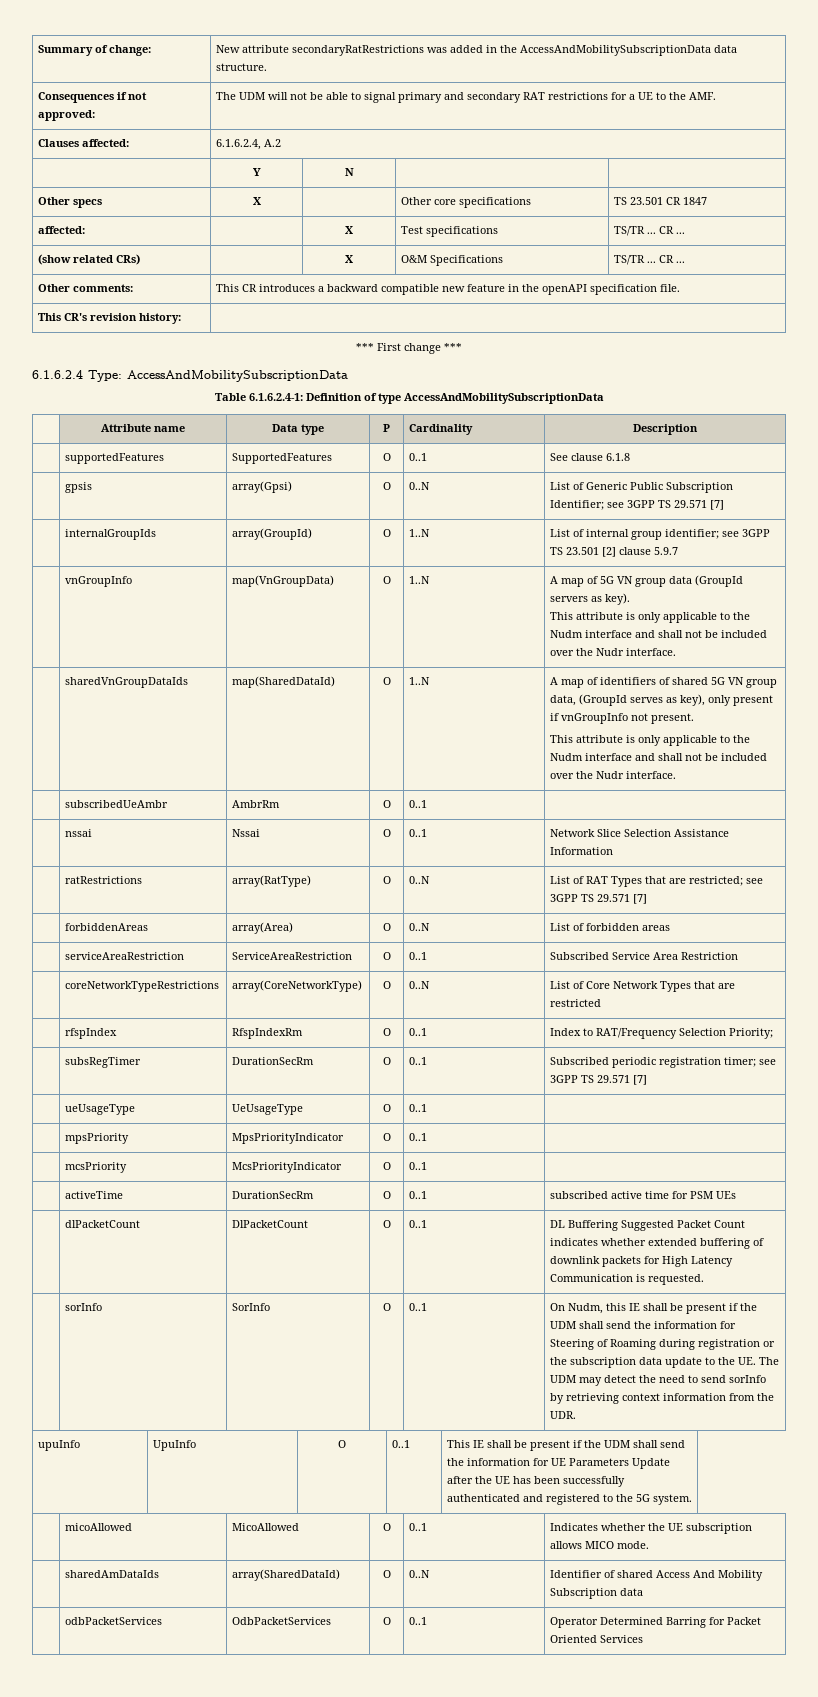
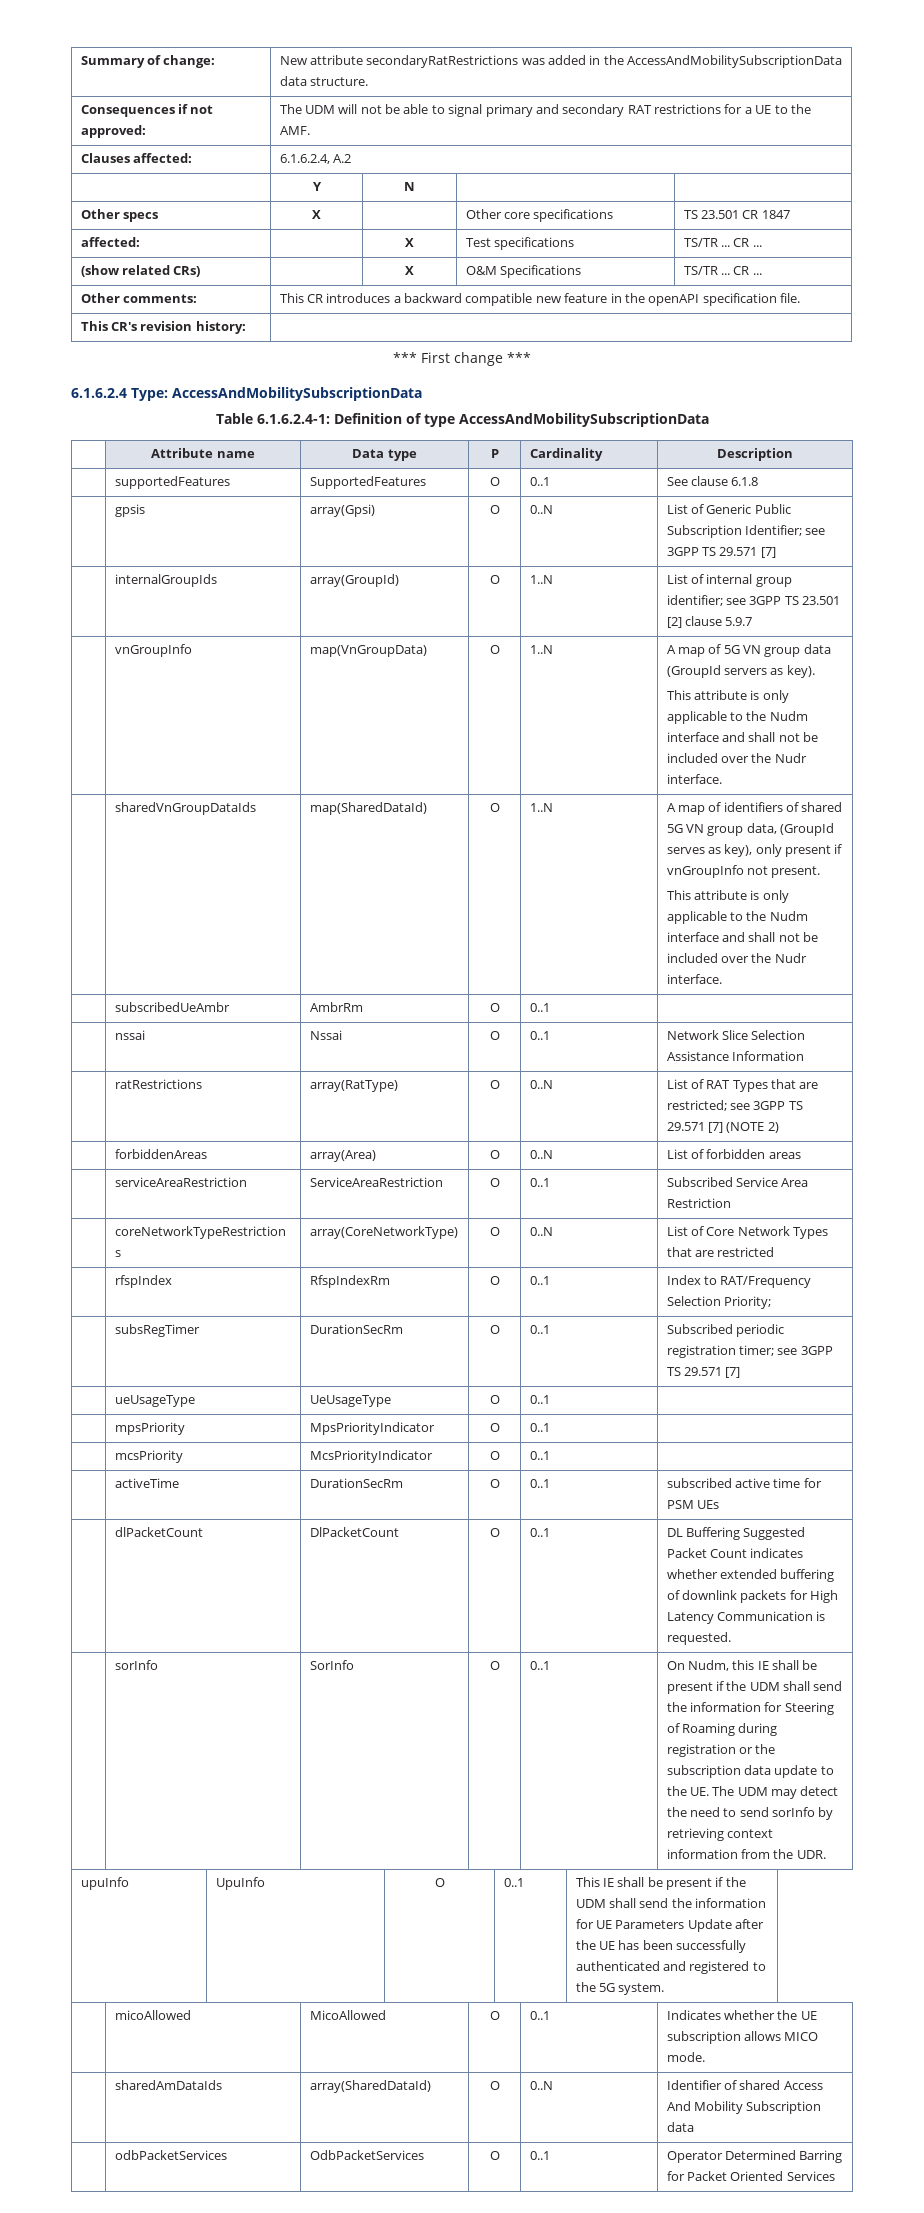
(647, 899) none -> [726,1122,779,1133] (NOTE 2)

